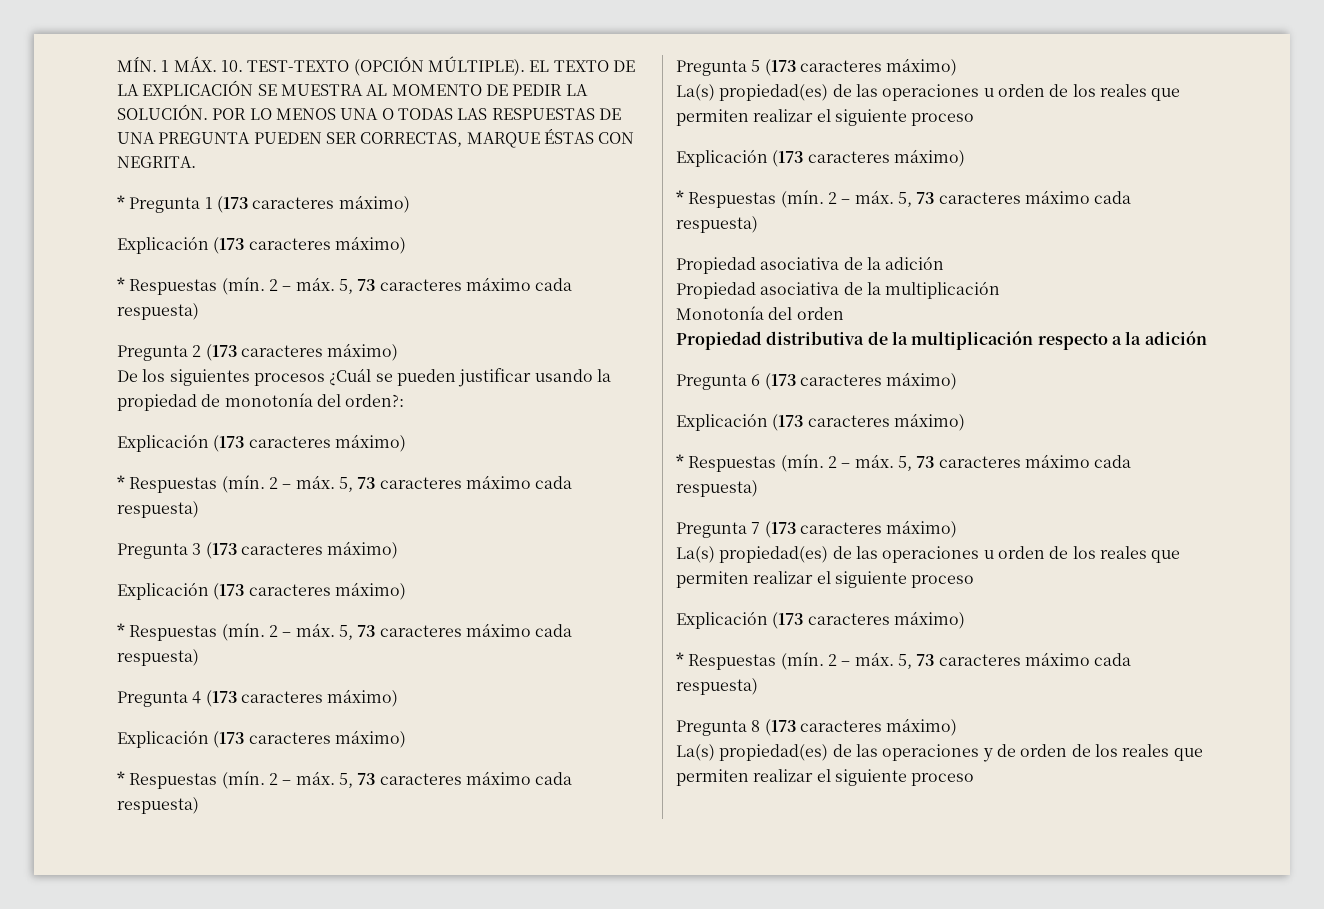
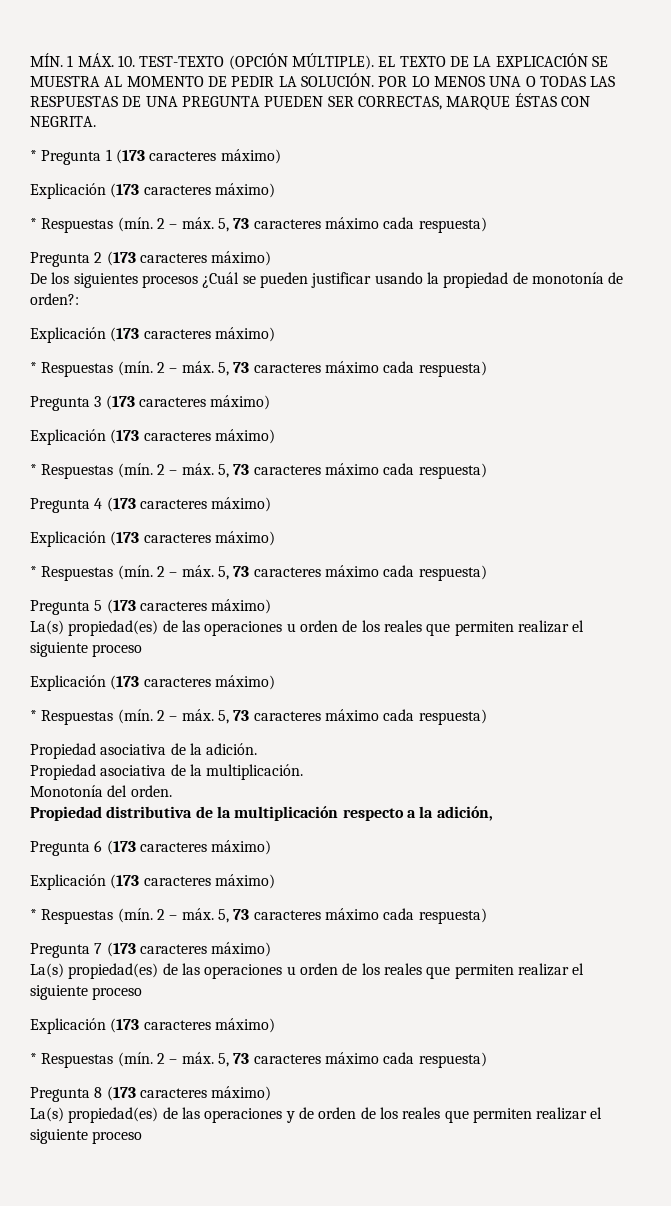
[316,394,341,407] del -> [608,272,624,284] de
[885,256,945,270] [676,281,1001,299] adición // Propiedad asociativa de la multiplicación -> [206,743,258,755] [30,764,304,780] adición. // Propiedad asociativa de la multiplicación.
[796,307,844,320] orden -> [130,785,172,797] orden.
[1144,331,1207,345] adición -> [436,806,493,821] adición,

